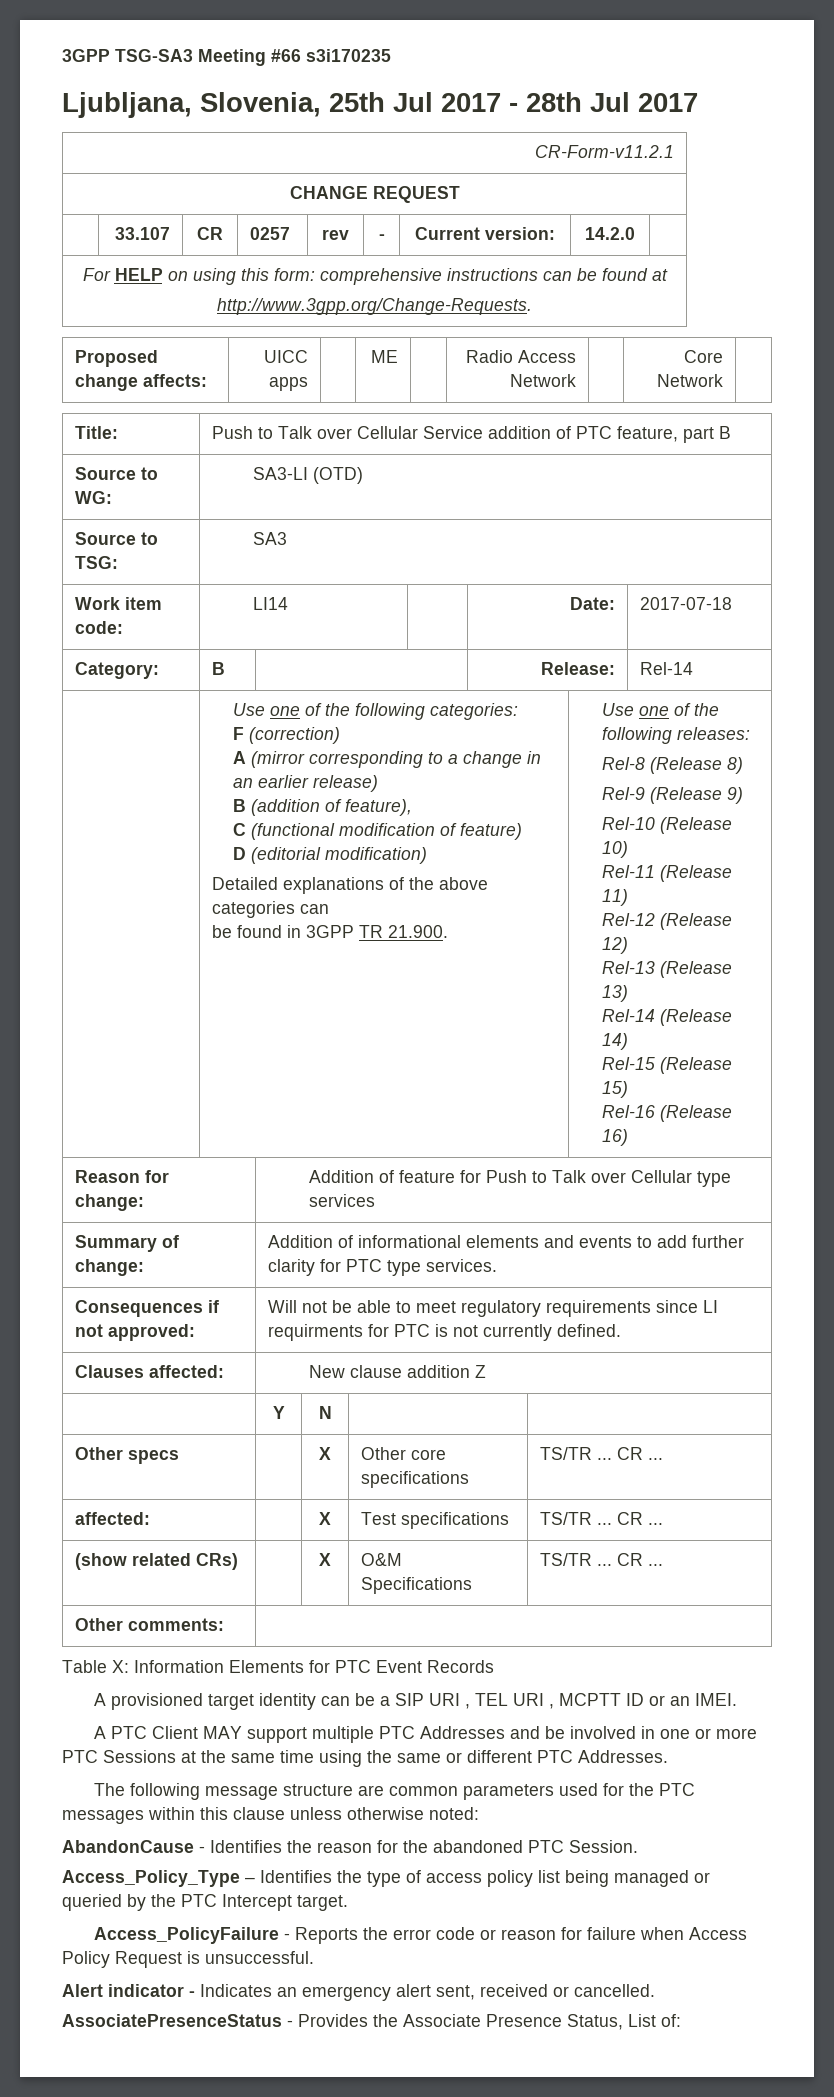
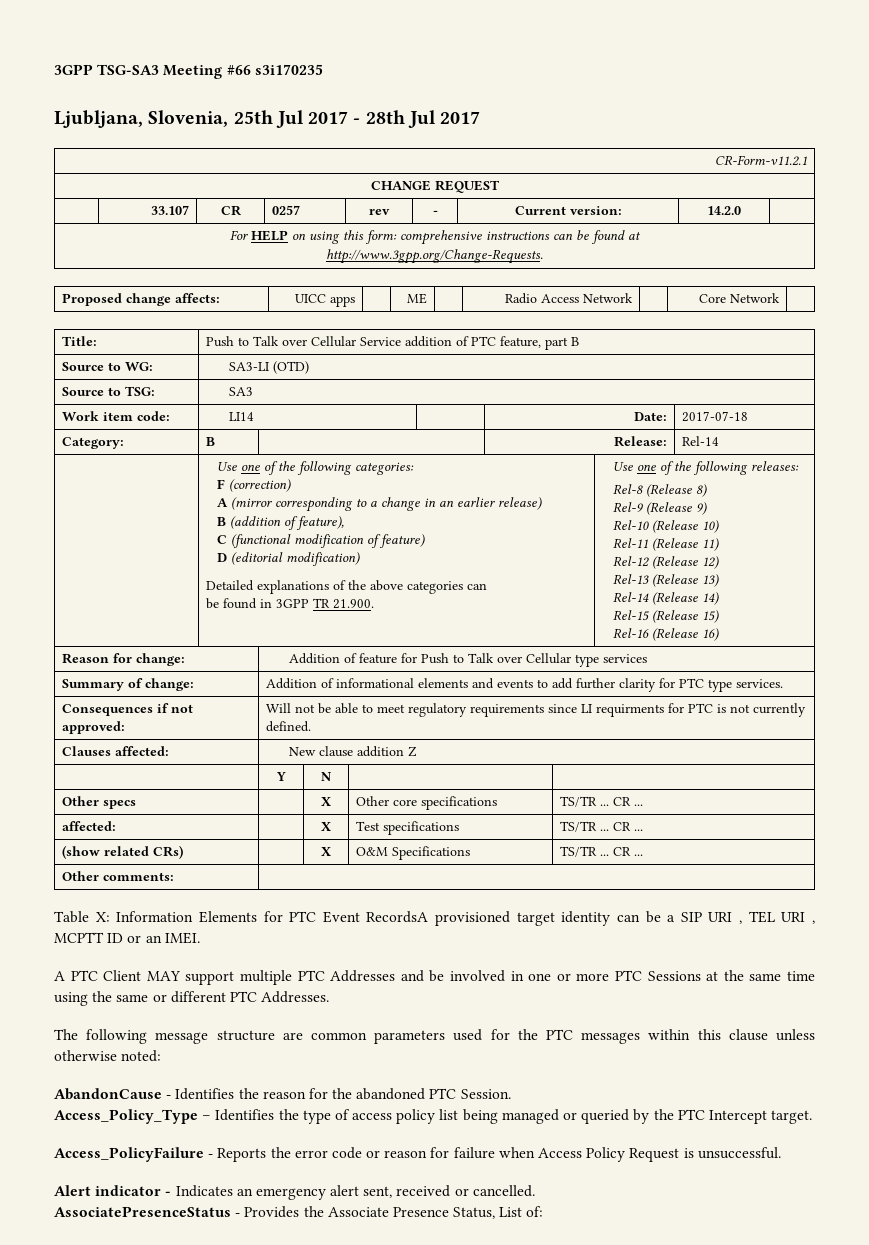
[427,1660,494,1673] [93,1693,106,1706] Records // A -> [366,911,429,923] RecordsA

